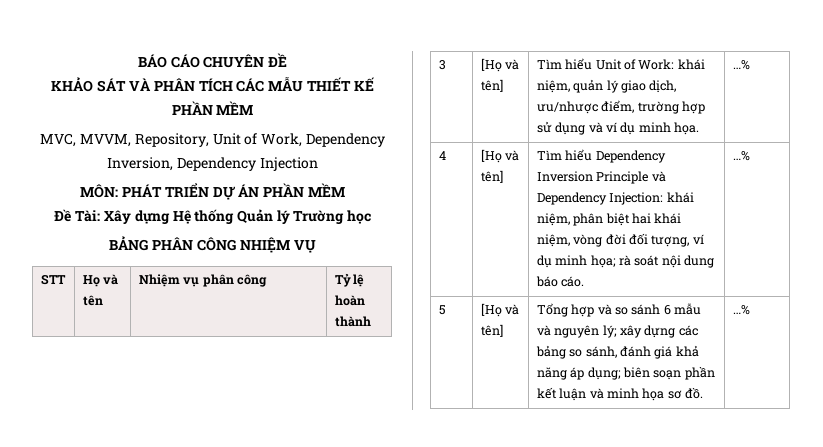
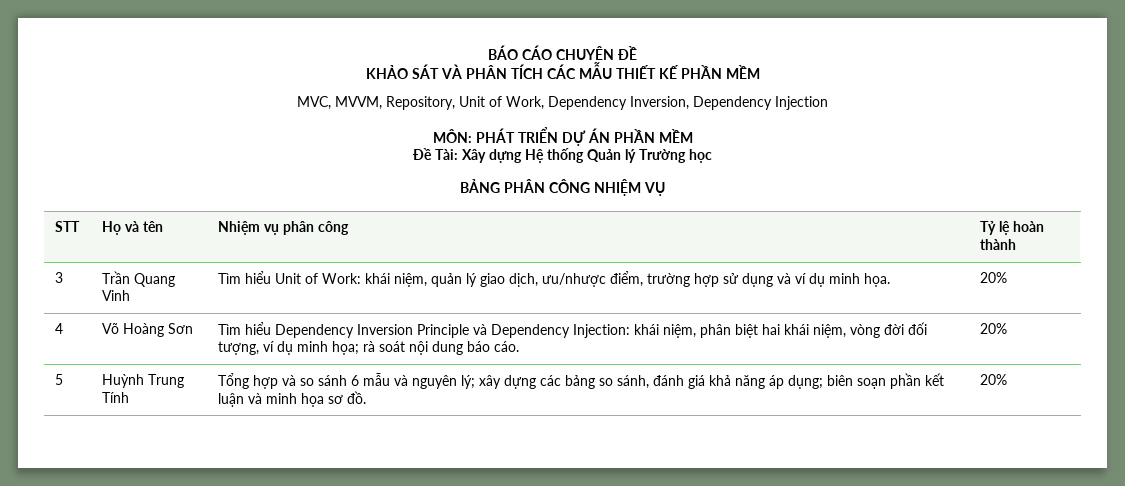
[480,58,520,72] [480,79,503,92] [Họ và tên] -> [102,271,176,287] [102,290,131,301] Trần Quang Vinh
[732,60,750,70] …% -> [980,272,1008,283] 20%
[480,149,520,163] [480,170,503,183] [Họ và tên] -> [102,323,194,337] Võ Hoàng Sơn
[732,151,750,161] …% -> [980,323,1008,334] 20%
[480,303,520,317] [480,324,503,337] [Họ và tên] -> [102,374,185,388] [102,392,130,403] Huỳnh Trung Tính
[732,305,750,315] …% -> [980,374,1008,385] 20%

